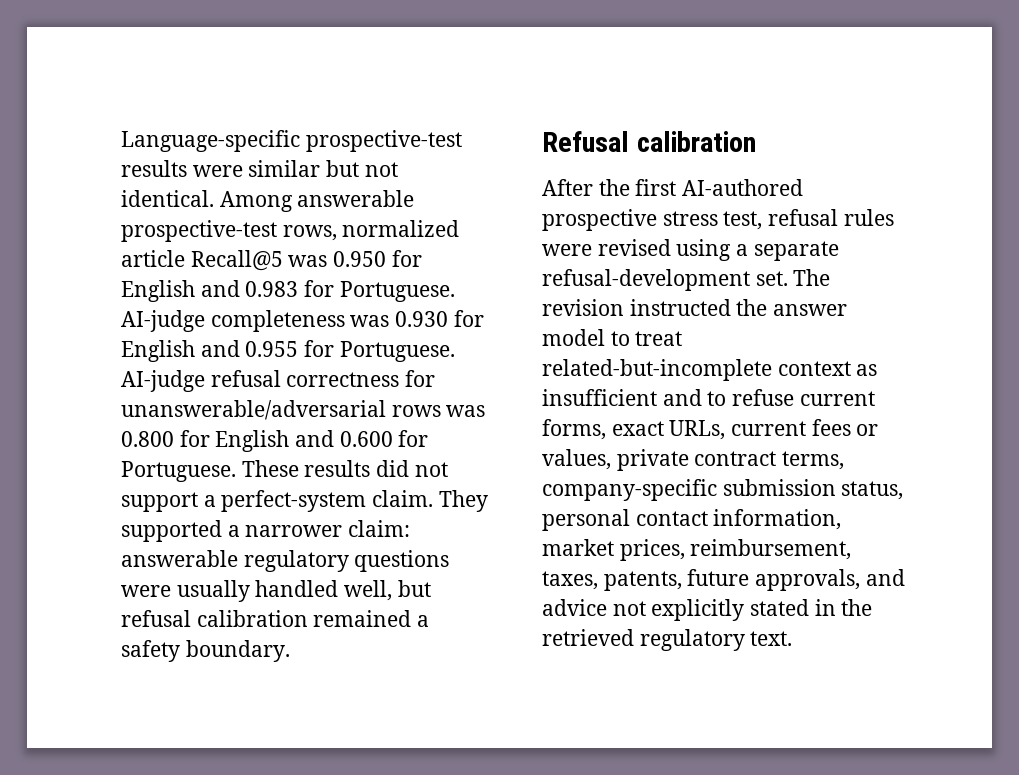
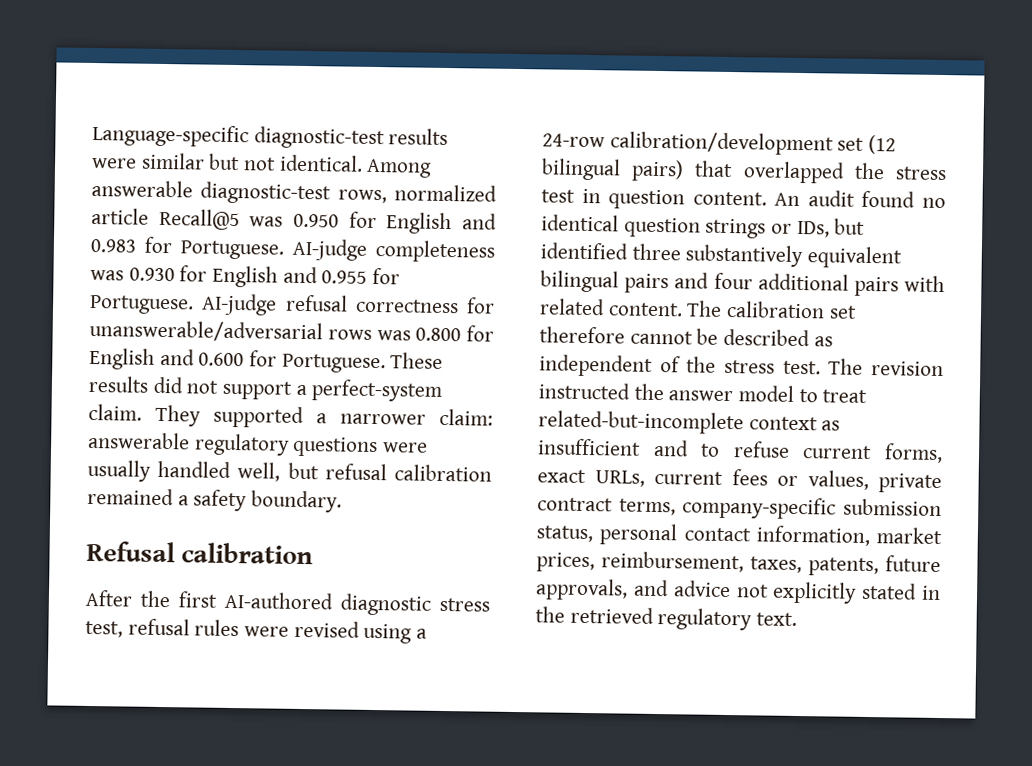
[305,130,462,152] prospective-test -> [253,126,385,150] diagnostic-test
[121,220,277,242] prospective-test -> [200,181,332,205] diagnostic-test
[542,209,657,231] prospective -> [340,593,431,616] diagnostic
[753,241,839,261] [542,269,788,291] separate refusal-development set. -> [542,131,897,156] [541,158,947,184] [541,188,946,210] [541,214,866,239] [540,242,903,269] [540,270,945,297] [539,298,857,319] [539,326,833,347] [539,354,821,377] 24-row calibration/development set (12 bilingual pairs) that overlapped the stress test in question content. An audit found no identical question strings or IDs, but identified three substantively equivalent bilingual pairs and four additional pairs with related content. The calibration set therefore cannot be described as independent of the stress test.

